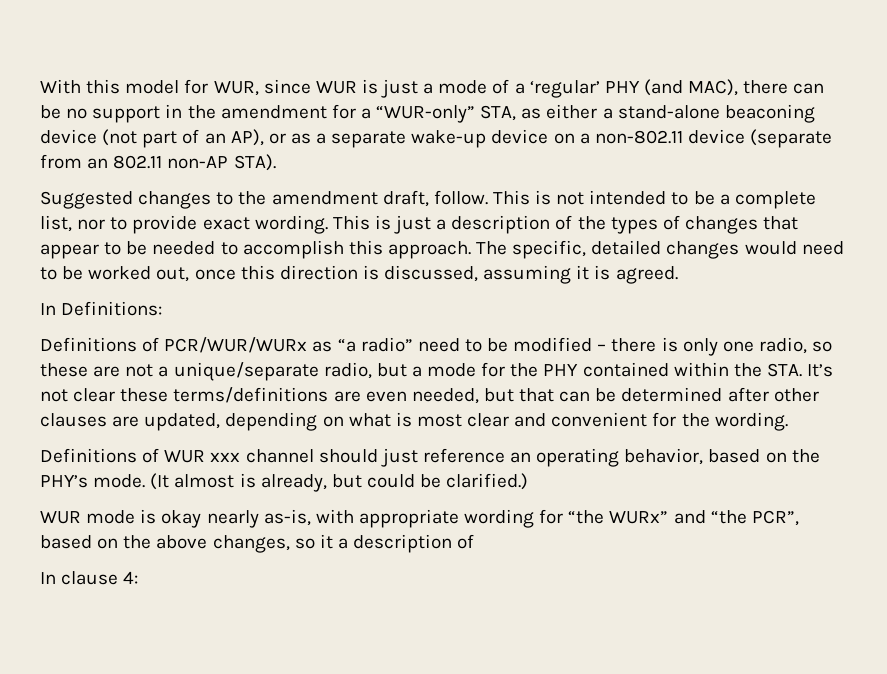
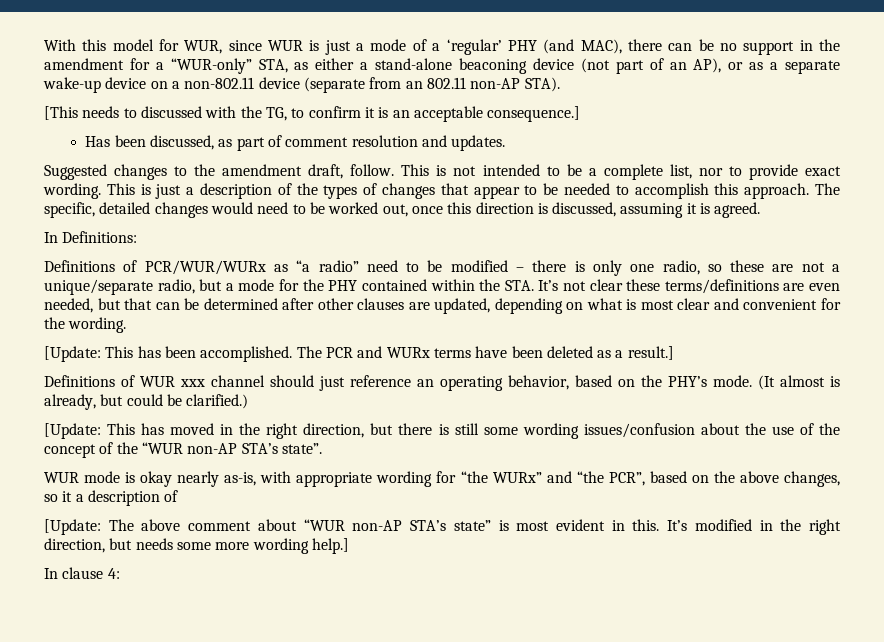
(276, 162) none -> [44,106,581,122] [85,135,506,151] // [This needs to discussed with the TG, to confirm it is an acceptable consequence.] // Has been discussed, as part of comment resolution and updates.
(788, 421) none -> [44,346,674,362] // [Update: This has been accomplished. The PCR and WURx terms have been deleted as a result.]
(529, 481) none -> [44,423,840,439] [44,442,322,458] // [Update: This has moved in the right direction, but there is still some wording issues/confusion about the use of the concept of the “WUR non-AP STA’s state”.
(475, 541) none -> [44,519,841,535] [44,538,349,554] // [Update: The above comment about “WUR non-AP STA’s state” is most evident in this. It’s modified in the right direction, but needs some more wording help.]

